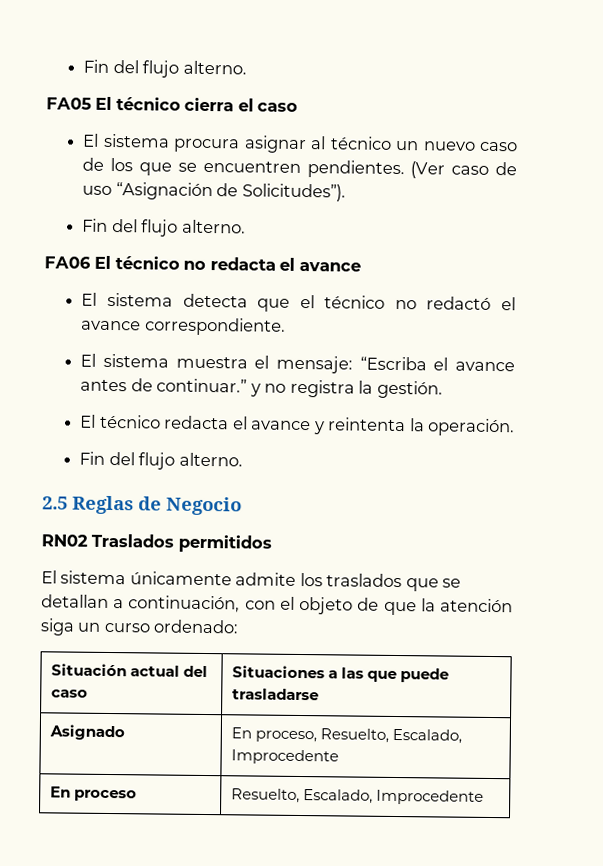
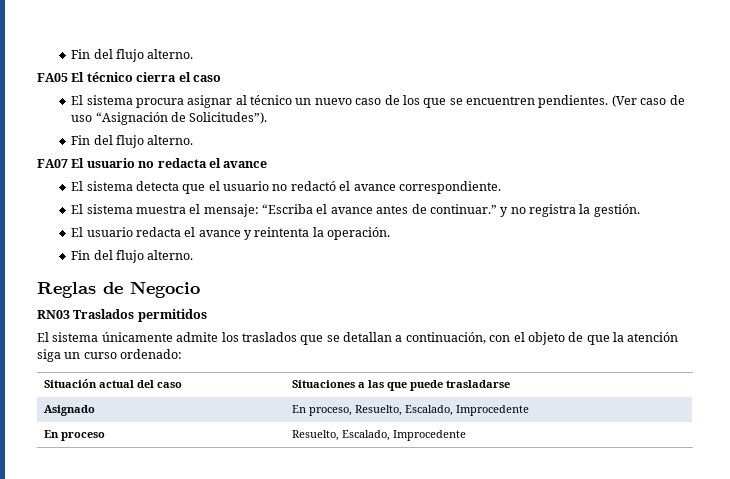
[44,255,180,270] FA06 El técnico -> [37,158,135,168] FA07 El usuario
[324,295,386,309] técnico -> [223,181,270,191] usuario
[99,414,161,429] técnico -> [86,227,133,237] usuario
[42,496,68,510] 2.5 -> (194, 255) none
[41,534,88,547] RN02 -> [37,310,70,319] RN03

